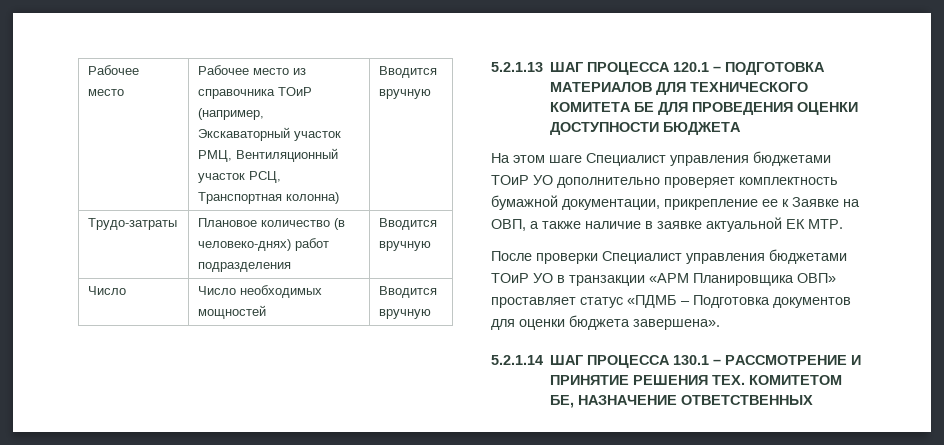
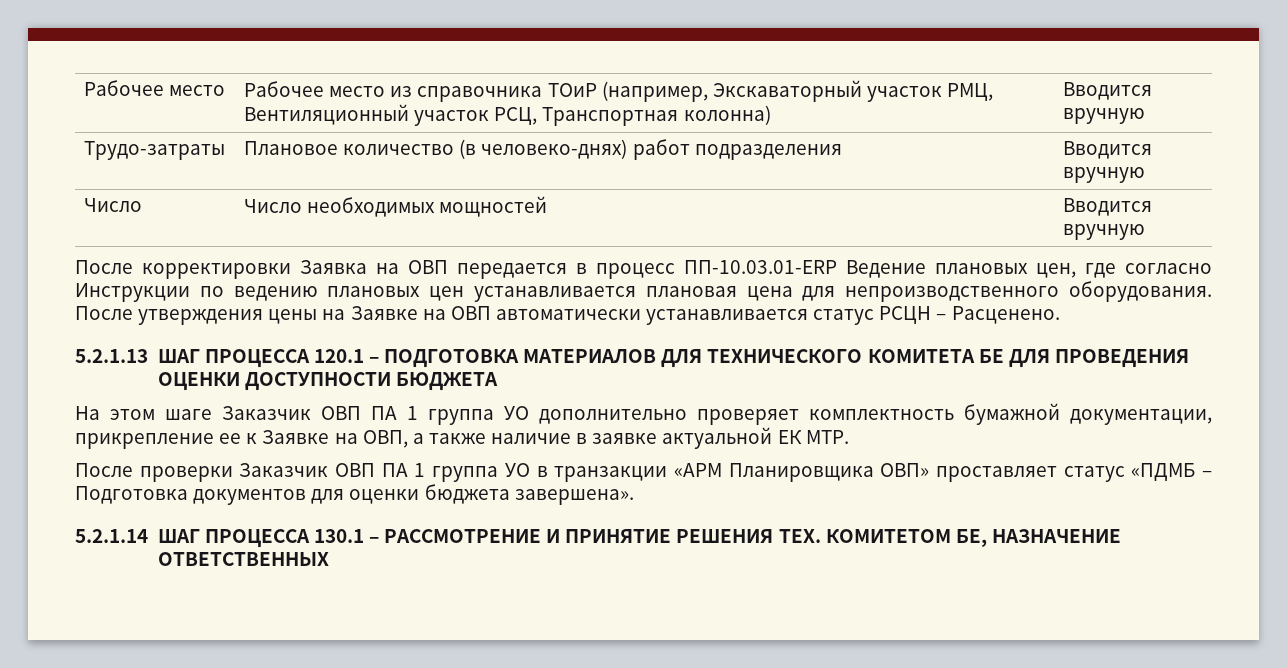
(432, 314) none -> [75,260,1212,279] [75,281,1212,302] [75,306,1060,325] // После корректировки Заявка на ОВП передается в процесс ПП-10.03.01-ERP Ведение плановых цен, где согласно Инструкции по ведению плановых цен устанавливается плановая цена для непроизводственного оборудования. После утверждения цены на Заявке на ОВП автоматически устанавливается статус РСЦН – Расценено.
[586,151,831,166] [491,175,529,185] Специалист управления бюджетами ТОиР -> [222,406,494,425] Заказчик ОВП ПА 1 группа
[602,249,847,264] [491,273,529,283] Специалист управления бюджетами ТОиР -> [239,463,499,482] Заказчик ОВП ПА 1 группа

